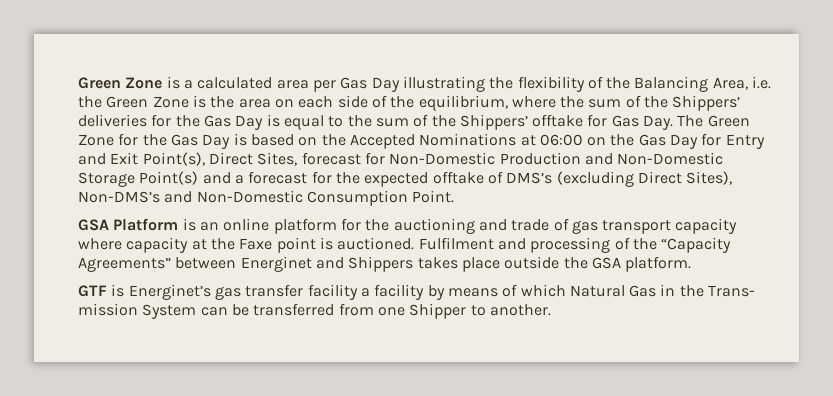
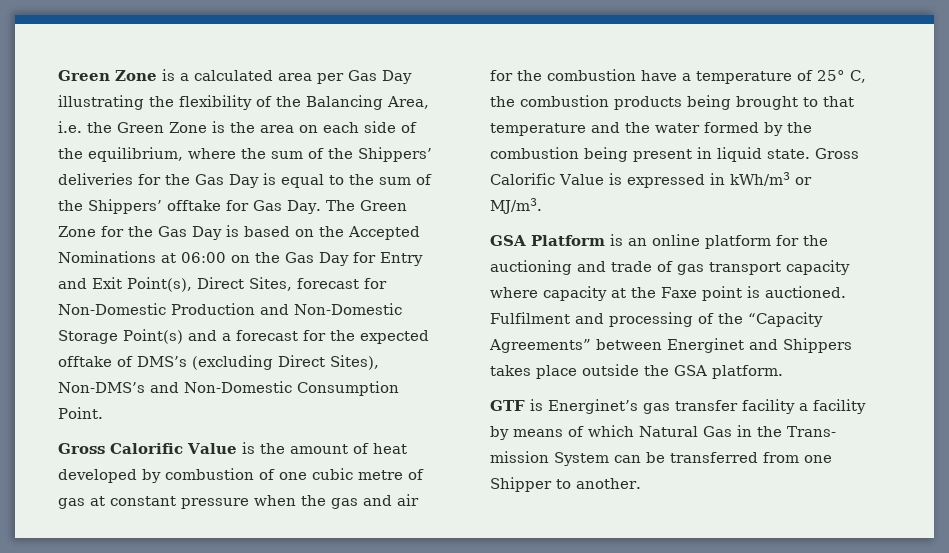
(455, 196) none -> [57,442,407,454] [57,468,424,483] [57,494,419,509] [489,69,866,84] [489,95,854,110] [489,122,812,136] [489,147,859,162] [489,172,812,188] [489,198,542,214] // Gross Calorific Value is the amount of heat developed by combustion of one cubic metre of gas at constant pressure when the gas and air for the combustion have a temperature of 25° C, the combustion products being brought to that temperature and the water formed by the combustion being present in liquid state. Gross Calorific Value is expressed in kWh/m3 or MJ/m3.

